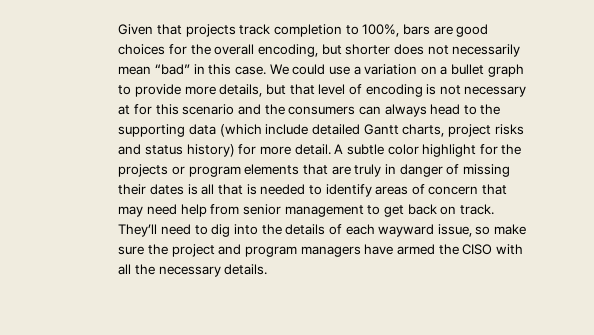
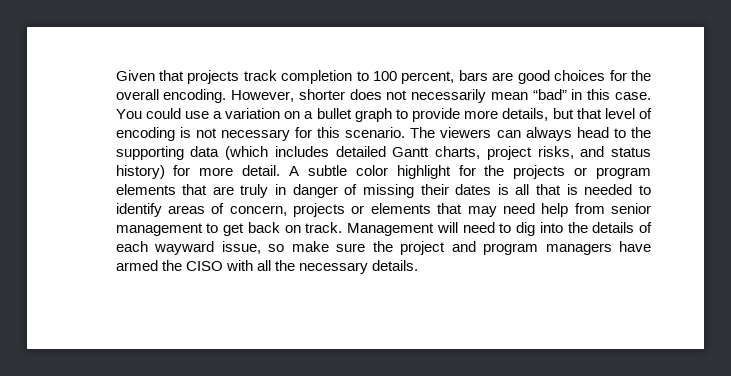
[362,24,400,37] 100%, -> [373,71,455,84] 100 percent,
[257,44,342,57] encoding, but -> [163,89,295,103] encoding. However,
[269,64,289,75] We -> [115,109,142,119] You
[118,105,131,115] at -> (290, 135) none
[182,104,356,115] scenario and the consumers -> [345,127,492,138] scenario. The viewers
[265,124,309,135] include -> [274,146,329,157] includes
[494,124,524,135] risks -> [537,146,574,159] risks,
[428,186,479,195] concern -> [229,203,431,217] concern, projects or elements
[118,224,158,237] They’ll -> [346,222,458,236] Management will

